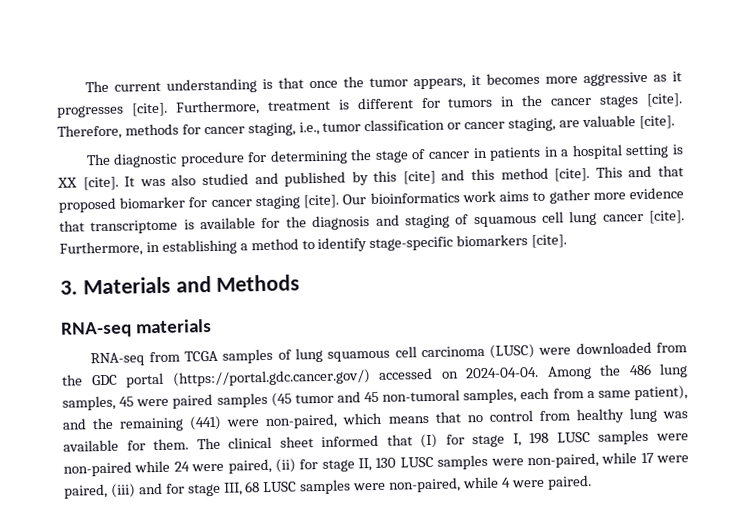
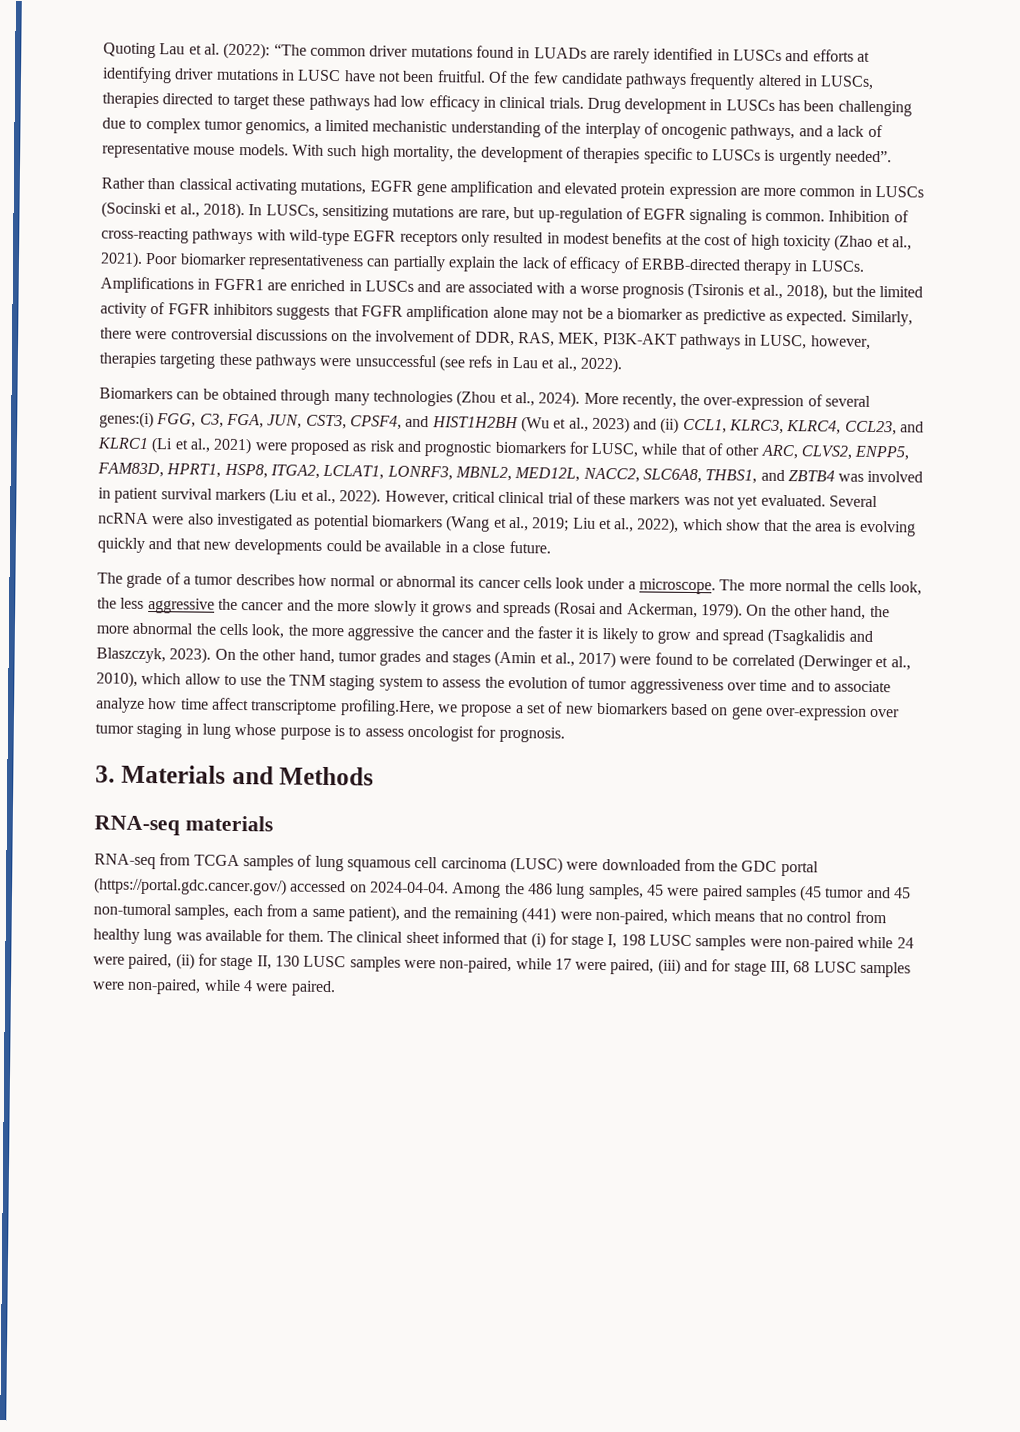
[84,71,682,94] [57,93,683,118] [57,115,675,140] [85,144,685,168] [57,165,684,191] [58,187,684,213] [59,210,686,235] [59,234,568,257] The current understanding is that once the tumor appears, it becomes more aggressive as it progresses [cite]. Furthermore, treatment is different for tumors in the cancer stages [cite]. Therefore, methods for cancer staging, i.e., tumor classification or cancer staging, are valuable [cite]. // The diagnostic procedure for determining the stage of cancer in patients in a hospital setting is XX [cite]. It was also studied and published by this [cite] and this method [cite]. This and that proposed biomarker for cancer staging [cite]. Our bioinformatics work aims to gather more evidence that transcriptome is available for the diagnosis and staging of squamous cell lung cancer [cite]. Furthermore, in establishing a method to identify stage-specific biomarkers [cite]. -> [103,42,871,64] [102,66,875,90] [102,92,912,117] [102,117,883,141] [102,142,893,166] [101,177,925,200] [101,201,909,225] [101,227,913,251] [100,251,865,276] [100,276,924,301] [100,302,913,327] [100,327,871,350] [99,352,622,374] [99,387,872,411] [99,411,925,436] [97,437,910,461] [97,462,924,484] [98,487,879,510] [98,512,916,537] [97,537,551,555] [97,572,923,596] [97,597,890,620] [96,622,873,646] [96,647,911,671] [96,671,892,695] [96,697,901,721] [95,722,565,743] Quoting Lau et al. (2022): “The common driver mutations found in LUADs are rarely identified in LUSCs and efforts at identifying driver mutations in LUSC have not been fruitful. Of the few candidate pathways frequently altered in LUSCs, therapies directed to target these pathways had low efficacy in clinical trials. Drug development in LUSCs has been challenging due to complex tumor genomics, a limited mechanistic understanding of the interplay of oncogenic pathways, and a lack of representative mouse models. With such high mortality, the development of therapies specific to LUSCs is urgently needed”. // Rather than classical activating mutations, EGFR gene amplification and elevated protein expression are more common in LUSCs (Socinski et al., 2018). In LUSCs, sensitizing mutations are rare, but up-regulation of EGFR signaling is common. Inhibition of cross-reacting pathways with wild-type EGFR receptors only resulted in modest benefits at the cost of high toxicity (Zhao et al., 2021). Poor biomarker representativeness can partially explain the lack of efficacy of ERBB-directed therapy in LUSCs. Amplifications in FGFR1 are enriched in LUSCs and are associated with a worse prognosis (Tsironis et al., 2018), but the limited activity of FGFR inhibitors suggests that FGFR amplification alone may not be a biomarker as predictive as expected. Similarly, there were controversial discussions on the involvement of DDR, RAS, MEK, PI3K-AKT pathways in LUSC, however, therapies targeting these pathways were unsuccessful (see refs in Lau et al., 2022). // Biomarkers can be obtained through many technologies (Zhou et al., 2024). More recently, the over-expression of several genes:(i) FGG, C3, FGA, JUN, CST3, CPSF4, and HIST1H2BH (Wu et al., 2023) and (ii) CCL1, KLRC3, KLRC4, CCL23, and KLRC1 (Li et al., 2021) were proposed as risk and prognostic biomarkers for LUSC, while that of other ARC, CLVS2, ENPP5, FAM83D, HPRT1, HSP8, ITGA2, LCLAT1, LONRF3, MBNL2, MED12L, NACC2, SLC6A8, THBS1, and ZBTB4 was involved in patient survival markers (Liu et al., 2022). However, critical clinical trial of these markers was not yet evaluated. Several ncRNA were also investigated as potential biomarkers (Wang et al., 2019; Liu et al., 2022), which show that the area is evolving quickly and that new developments could be available in a close future. // The grade of a tumor describes how normal or abnormal its cancer cells look under a microscope. The more normal the cells look, the less aggressive the cancer and the more slowly it grows and spreads (Rosai and Ackerman, 1979). On the other hand, the more abnormal the cells look, the more aggressive the cancer and the faster it is likely to grow and spread (Tsagkalidis and Blaszczyk, 2023). On the other hand, tumor grades and stages (Amin et al., 2017) were found to be correlated (Derwinger et al., 2010), which allow to use the TNM staging system to assess the evolution of tumor aggressiveness over time and to associate analyze how time affect transcriptome profiling.Here, we propose a set of new biomarkers based on gene over-expression over tumor staging in lung whose purpose is to assess oncologist for prognosis.
[420,433,439,449] (I) -> [530,932,546,949] (i)

